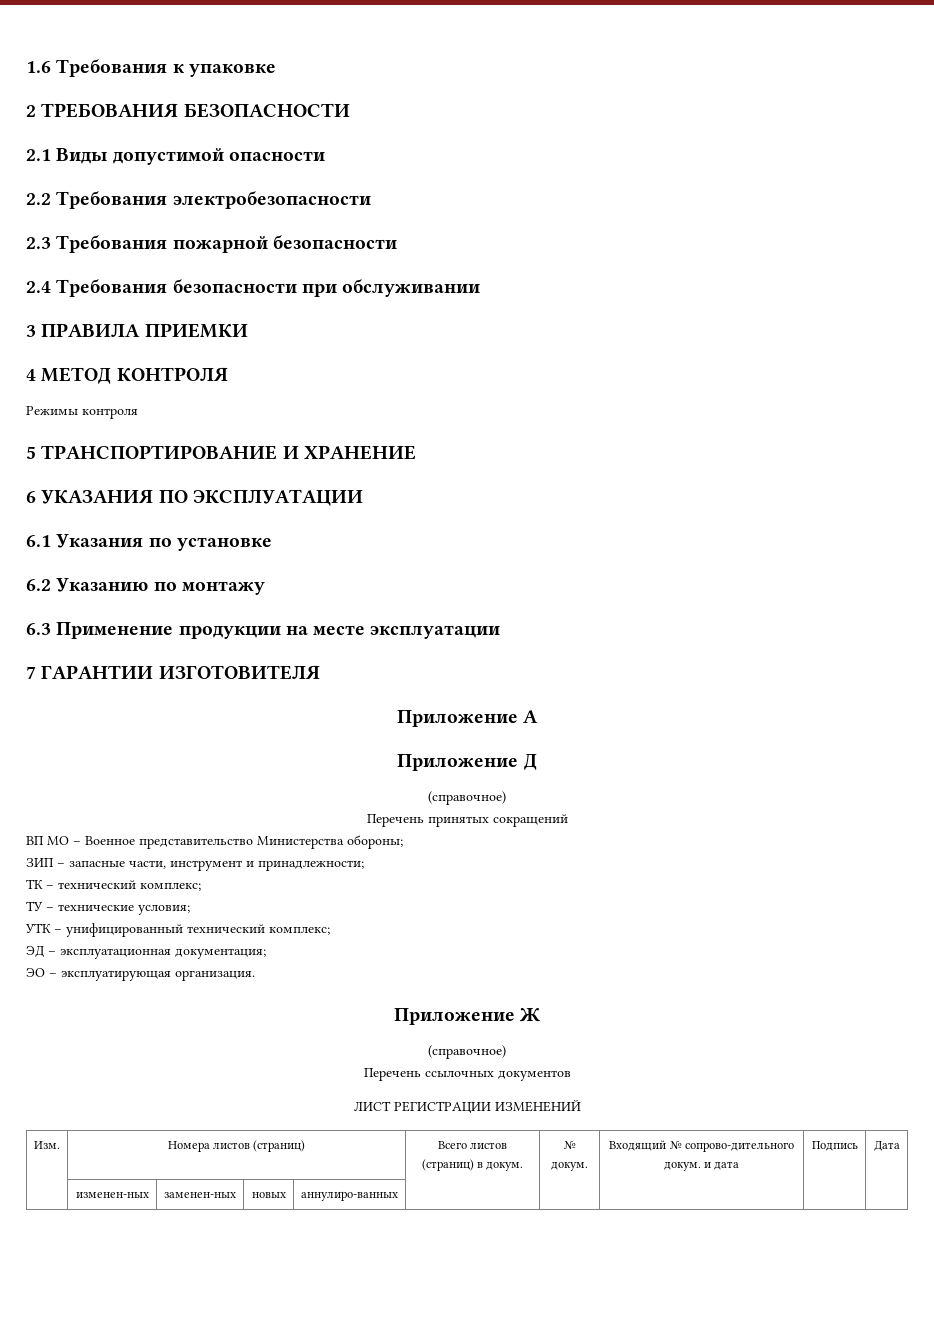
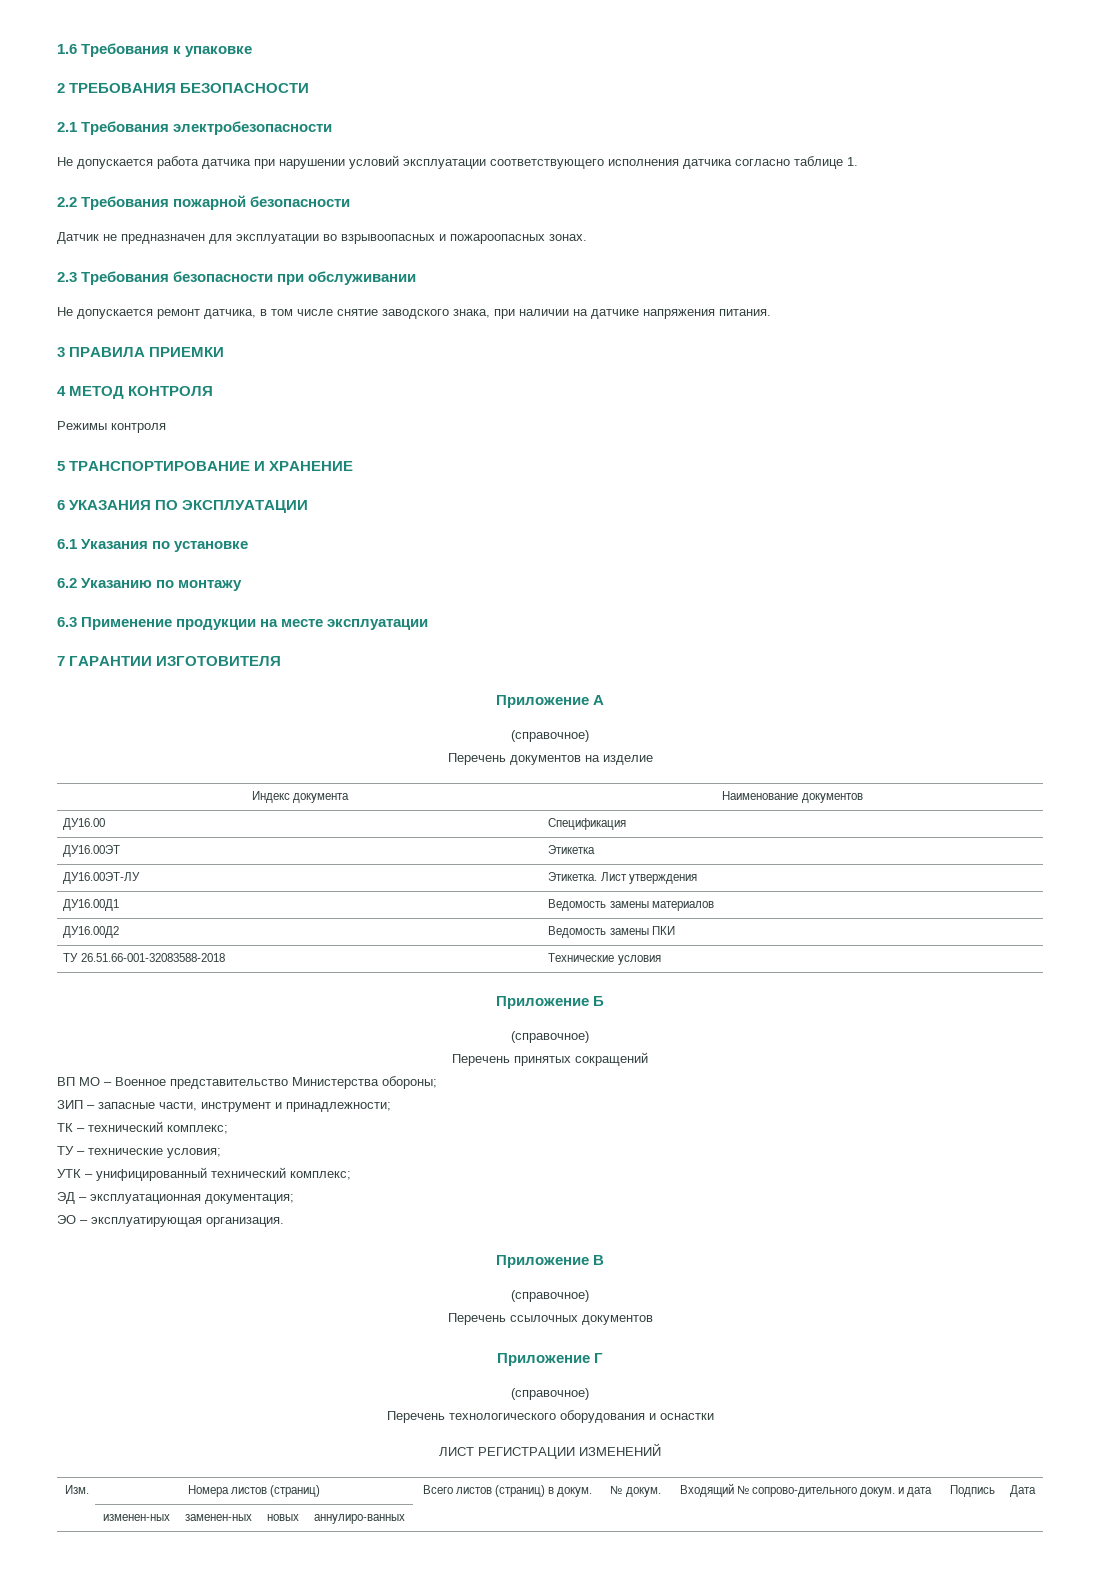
[56,148,325,165] [26,191,371,209] [26,235,397,253] [26,279,481,297] Виды допустимой опасности // 2.2 Требования электробезопасности // 2.3 Требования пожарной безопасности // 2.4 Требования безопасности при обслуживании -> [81,121,333,135] [57,155,858,169] [57,195,351,210] [57,232,587,244] [57,271,417,285] [57,307,771,319] Требования электробезопасности // Не допускается работа датчика при нарушении условий эксплуатации соответствующего исполнения датчика согласно таблице 1. // 2.2 Требования пожарной безопасности // Датчик не предназначен для эксплуатации во взрывоопасных и пожароопасных зонах. // 2.3 Требования безопасности при обслуживании // Не допускается ремонт датчика, в том числе снятие заводского знака, при наличии на датчике напряжения питания.
[397,754,537,771] // Приложение Д -> [511,730,589,742] [447,753,653,765] [251,791,350,803] [722,791,863,803] [63,818,106,830] [548,818,627,830] [63,845,121,857] [548,845,596,854] [63,872,141,884] [548,872,697,884] [63,899,120,911] [548,899,714,911] [63,926,120,938] [548,926,675,938] [63,953,225,962] [548,953,661,965] [495,996,605,1009] // (справочное) // Перечень документов на изделие // Индекс документа | Наименование документов // ДУ16.00 | Спецификация // ДУ16.00ЭТ | Этикетка // ДУ16.00ЭТ-ЛУ | Этикетка. Лист утверждения // ДУ16.00Д1 | Ведомость замены материалов // ДУ16.00Д2 | Ведомость замены ПКИ // ТУ 26.51.66-001-32083588-2018 | Технические условия // Приложение Б
[519,1008,541,1022] Ж -> [593,1255,605,1265] В
(571, 1075) none -> [496,1353,604,1366] [511,1388,589,1400] [386,1410,714,1423] // Приложение Г // (справочное) // Перечень технологического оборудования и оснастки

